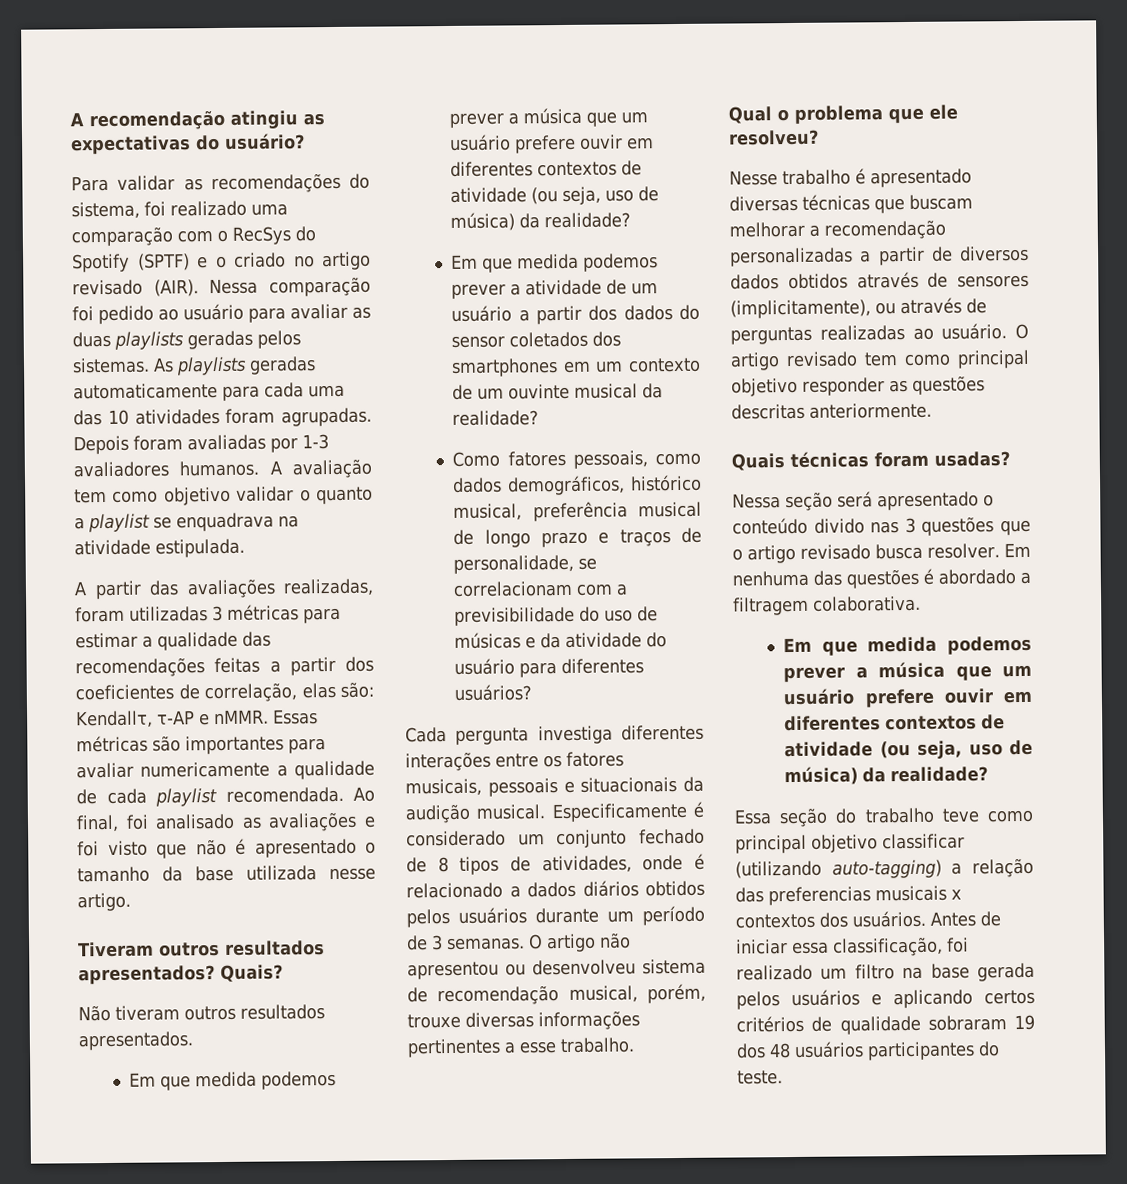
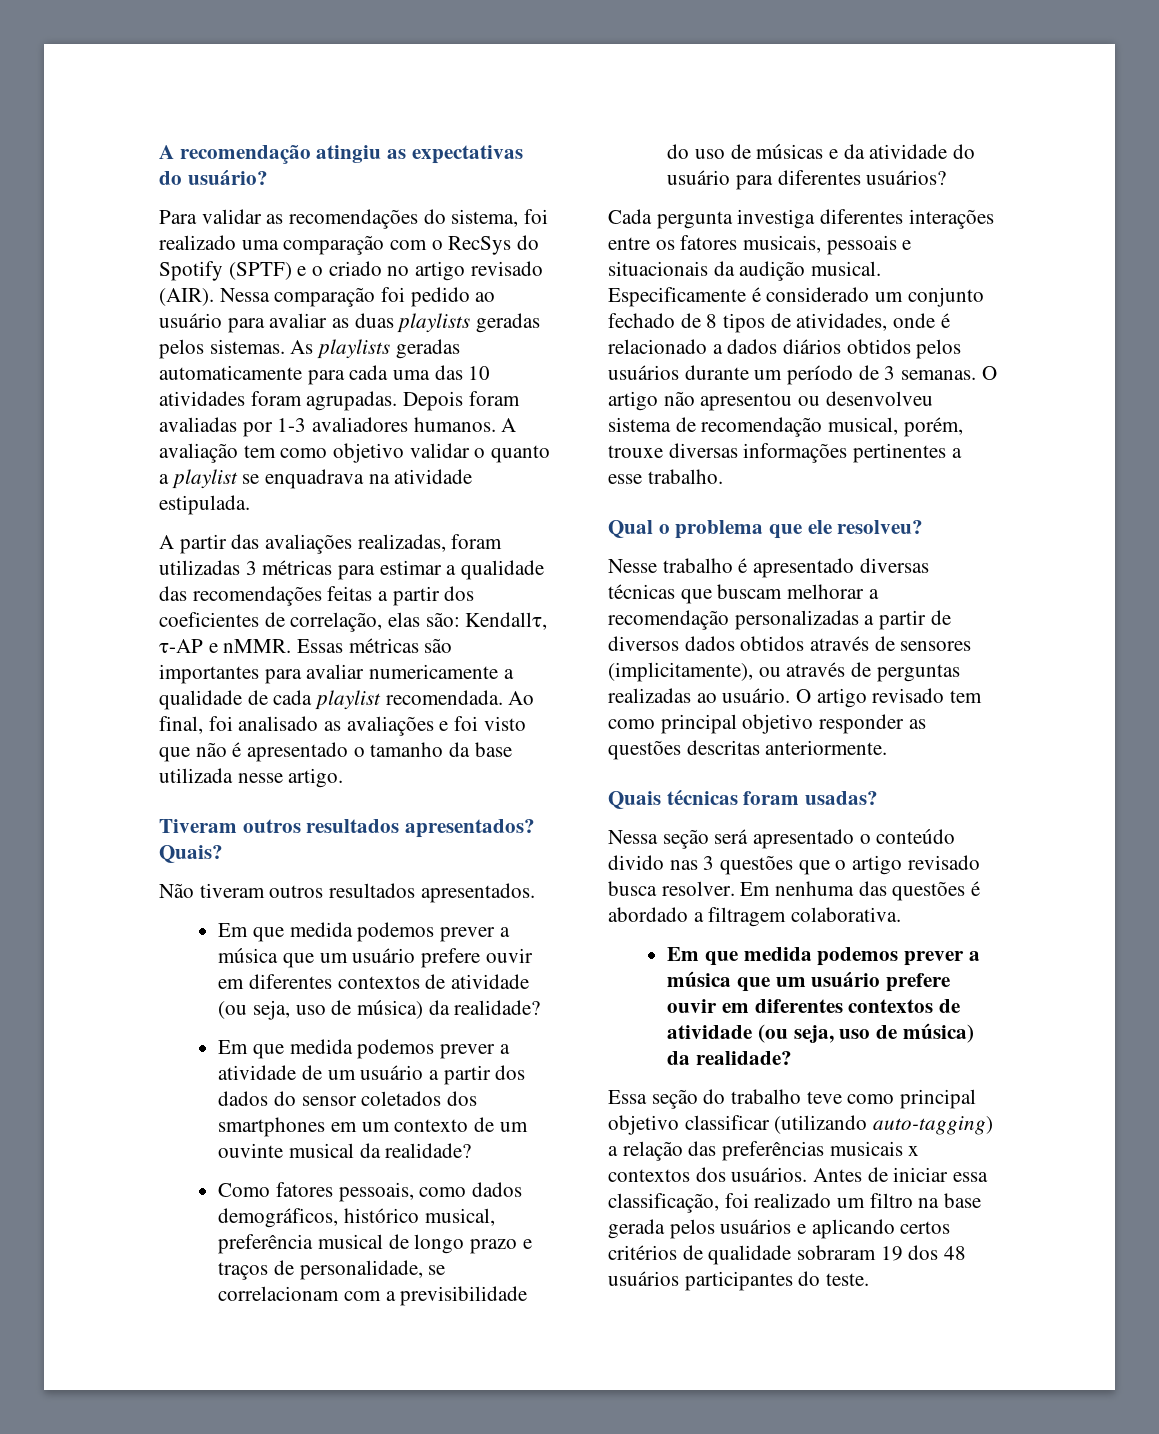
[768,886,871,906] preferencias -> [722,1141,825,1161] preferências

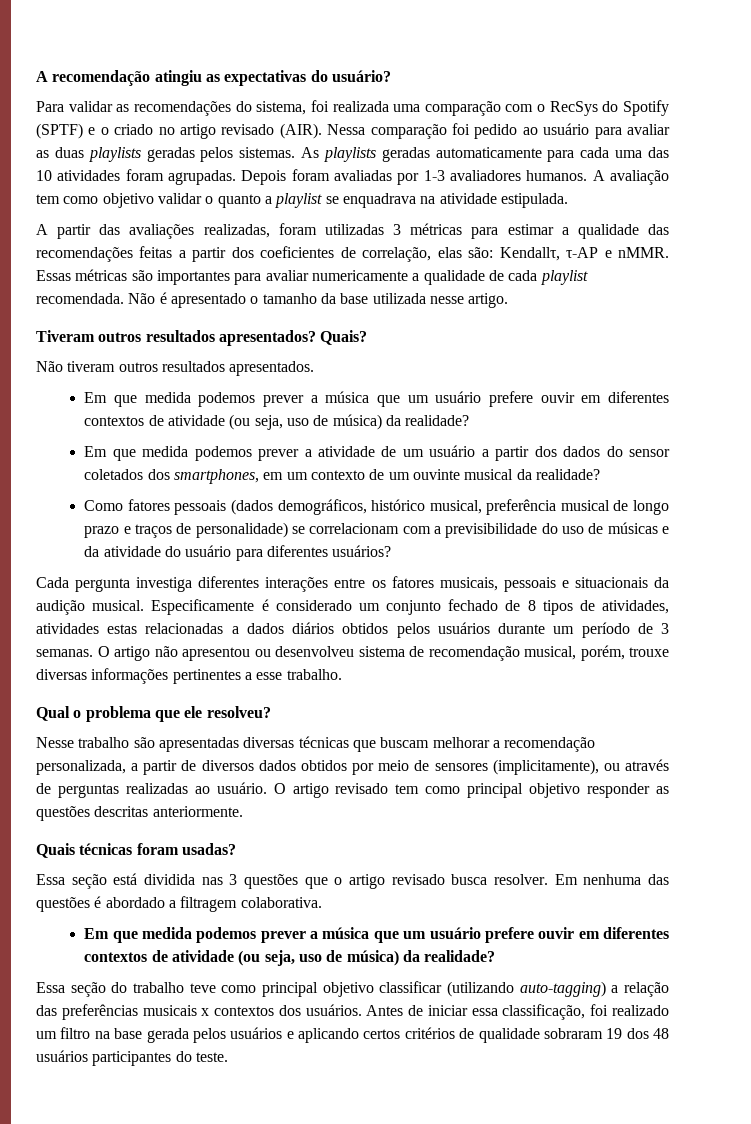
[159,235,236,250] realizado -> [332,101,389,112] realizada
[508,691,535,705] [159,716,526,736] [159,742,227,762] Ao final, foi analisado as avaliações e foi visto que não -> [128,293,156,304] Não
[218,1117,326,1137] smartphones -> [173,469,259,484] smartphones,
[338,1182,522,1202] pessoais, como dados -> [174,499,274,515] pessoais (dados
[299,1260,423,1280] personalidade, -> [195,522,288,538] personalidade)
[893,313,950,328] [608,339,707,354] onde é relacionado -> [36,623,224,634] atividades estas relacionadas
[738,558,855,578] é apresentado -> [133,737,239,752] são apresentadas
[734,610,859,630] personalizadas -> [36,760,126,775] personalizada,
[810,636,870,651] através -> [352,760,410,775] por meio
[608,829,956,849] [608,855,664,870] Nessa seção será apresentado o conteúdo divido -> [36,873,195,889] Essa seção está dividida

